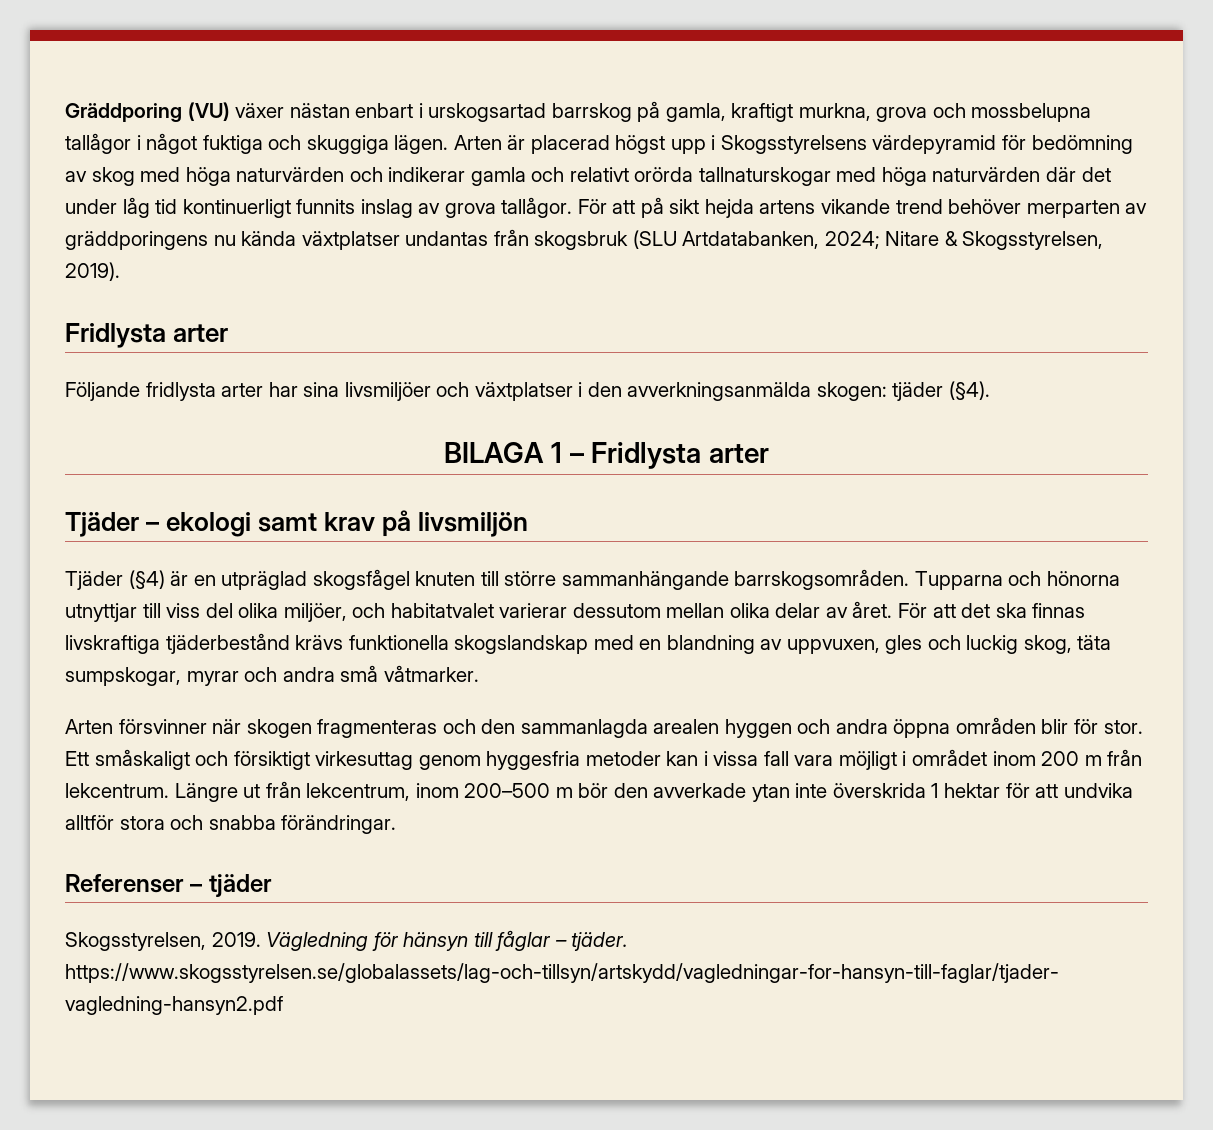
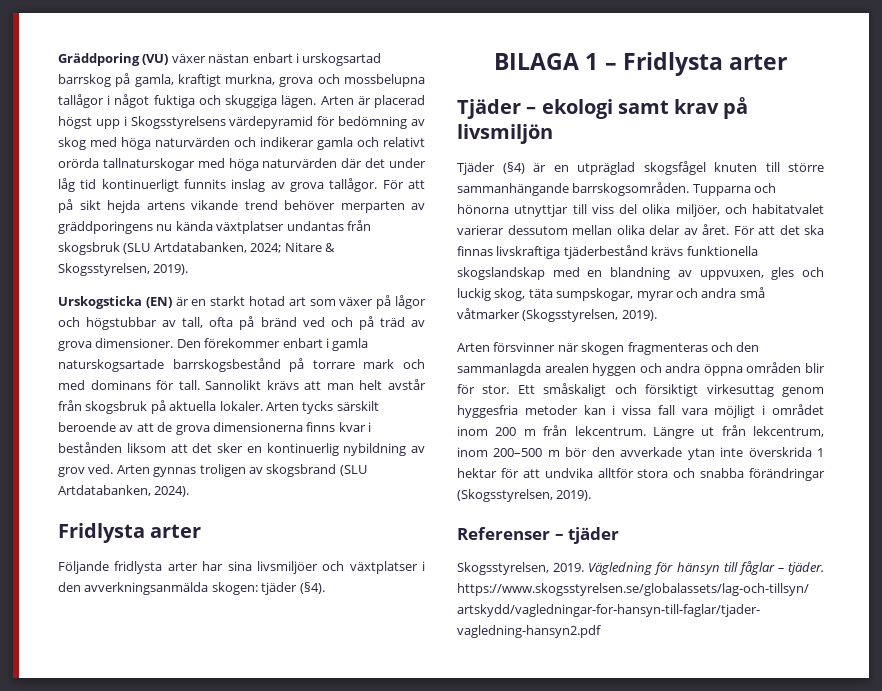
(120, 271) none -> [58,295,427,309] [58,316,425,330] [58,338,369,351] [58,358,425,372] [58,379,426,390] [58,400,379,414] [58,422,371,435] [58,442,425,456] [58,464,367,477] [58,485,190,497] // Urskogsticka (EN) är en starkt hotad art som växer på lågor och högstubbar av tall, ofta på bränd ved och på träd av grova dimensioner. Den förekommer enbart i gamla naturskogsartade barrskogsbestånd på torrare mark och med dominans för tall. Sannolikt krävs att man helt avstår från skogsbruk på aktuella lokaler. Arten tycks särskilt beroende av att de grova dimensionerna finns kvar i bestånden liksom att det sker en kontinuerlig nybildning av grov ved. Arten gynnas troligen av skogsbrand (SLU Artdatabanken, 2024).
[383,665,479,682] våtmarker. -> [457,308,657,322] våtmarker (Skogsstyrelsen, 2019).
[281,815,397,834] förändringar. -> [749,468,825,481] [457,489,592,502] förändringar (Skogsstyrelsen, 2019).

